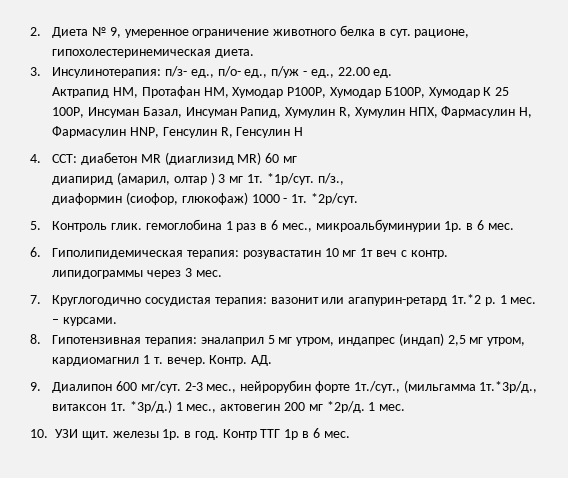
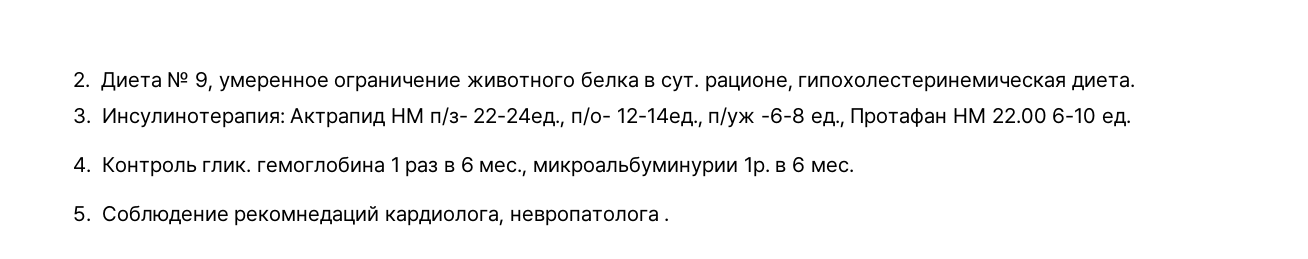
[165,66,393,78] [52,86,510,98] [52,106,533,118] [52,126,304,138] [30,152,297,165] [52,172,344,185] [52,192,358,205] [30,221,41,230] п/з- ед., п/о- ед., п/уж - ед., 22.00 ед. // Актрапид НМ, Протафан НМ, Хумодар Р100Р, Хумодар Б100Р, Хумодар К 25 100Р, Инсуман Базал, Инсуман Рапид, Хумулин R, Хумулин НПХ, Фармасулин Н, Фармасулин НNР, Генсулин R, Генсулин Н // 4. ССТ: диабетон МR (диаглизид МR) 60 мг // диапирид (амарил, олтар ) 3 мг 1т. *1р/сут. п/з., // диаформин (сиофор, глюкофаж) 1000 - 1т. *2р/сут. // 5. -> [290,107,1131,128] [73,157,91,173] Актрапид НМ п/з- 22-24ед., п/о- 12-14ед., п/уж -6-8 ед., Протафан НМ 22.00 6-10 ед. // 4.
[30,247,448,259] [52,268,222,279] [30,294,537,306] [52,317,118,326] [30,333,526,346] [52,355,273,366] [30,380,538,393] [52,400,406,413] [30,428,350,440] 6. Гиполипидемическая терапия: розувастатин 10 мг 1т веч с контр. липидограммы через 3 мес. // 7. Круглогодично сосудистая терапия: вазонит или агапурин-ретард 1т.*2 р. 1 мес. – курсами. // 8. Гипотензивная терапия: эналаприл 5 мг утром, индапрес (индап) 2,5 мг утром, кардиомагнил 1 т. вечер. Контр. АД. // 9. Диалипон 600 мг/сут. 2-3 мес., нейрорубин форте 1т./сут., (мильгамма 1т.*3р/д., витаксон 1т. *3р/д.) 1 мес., актовегин 200 мг *2р/д. 1 мес. // 10. УЗИ щит. железы 1р. в год. Контр ТТГ 1р в 6 мес. -> [73,205,670,226] 5. Соблюдение рекомнедаций кардиолога, невропатолога .

